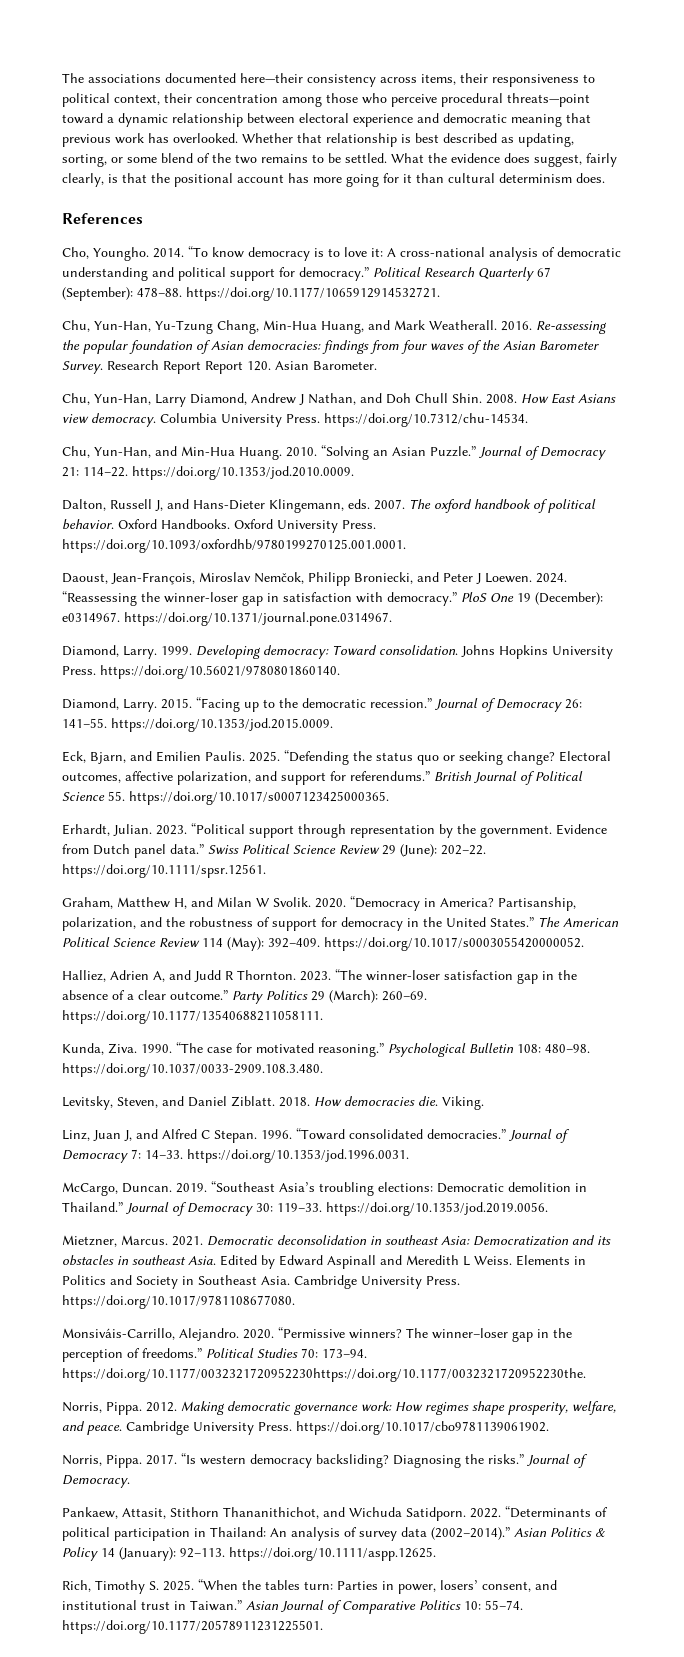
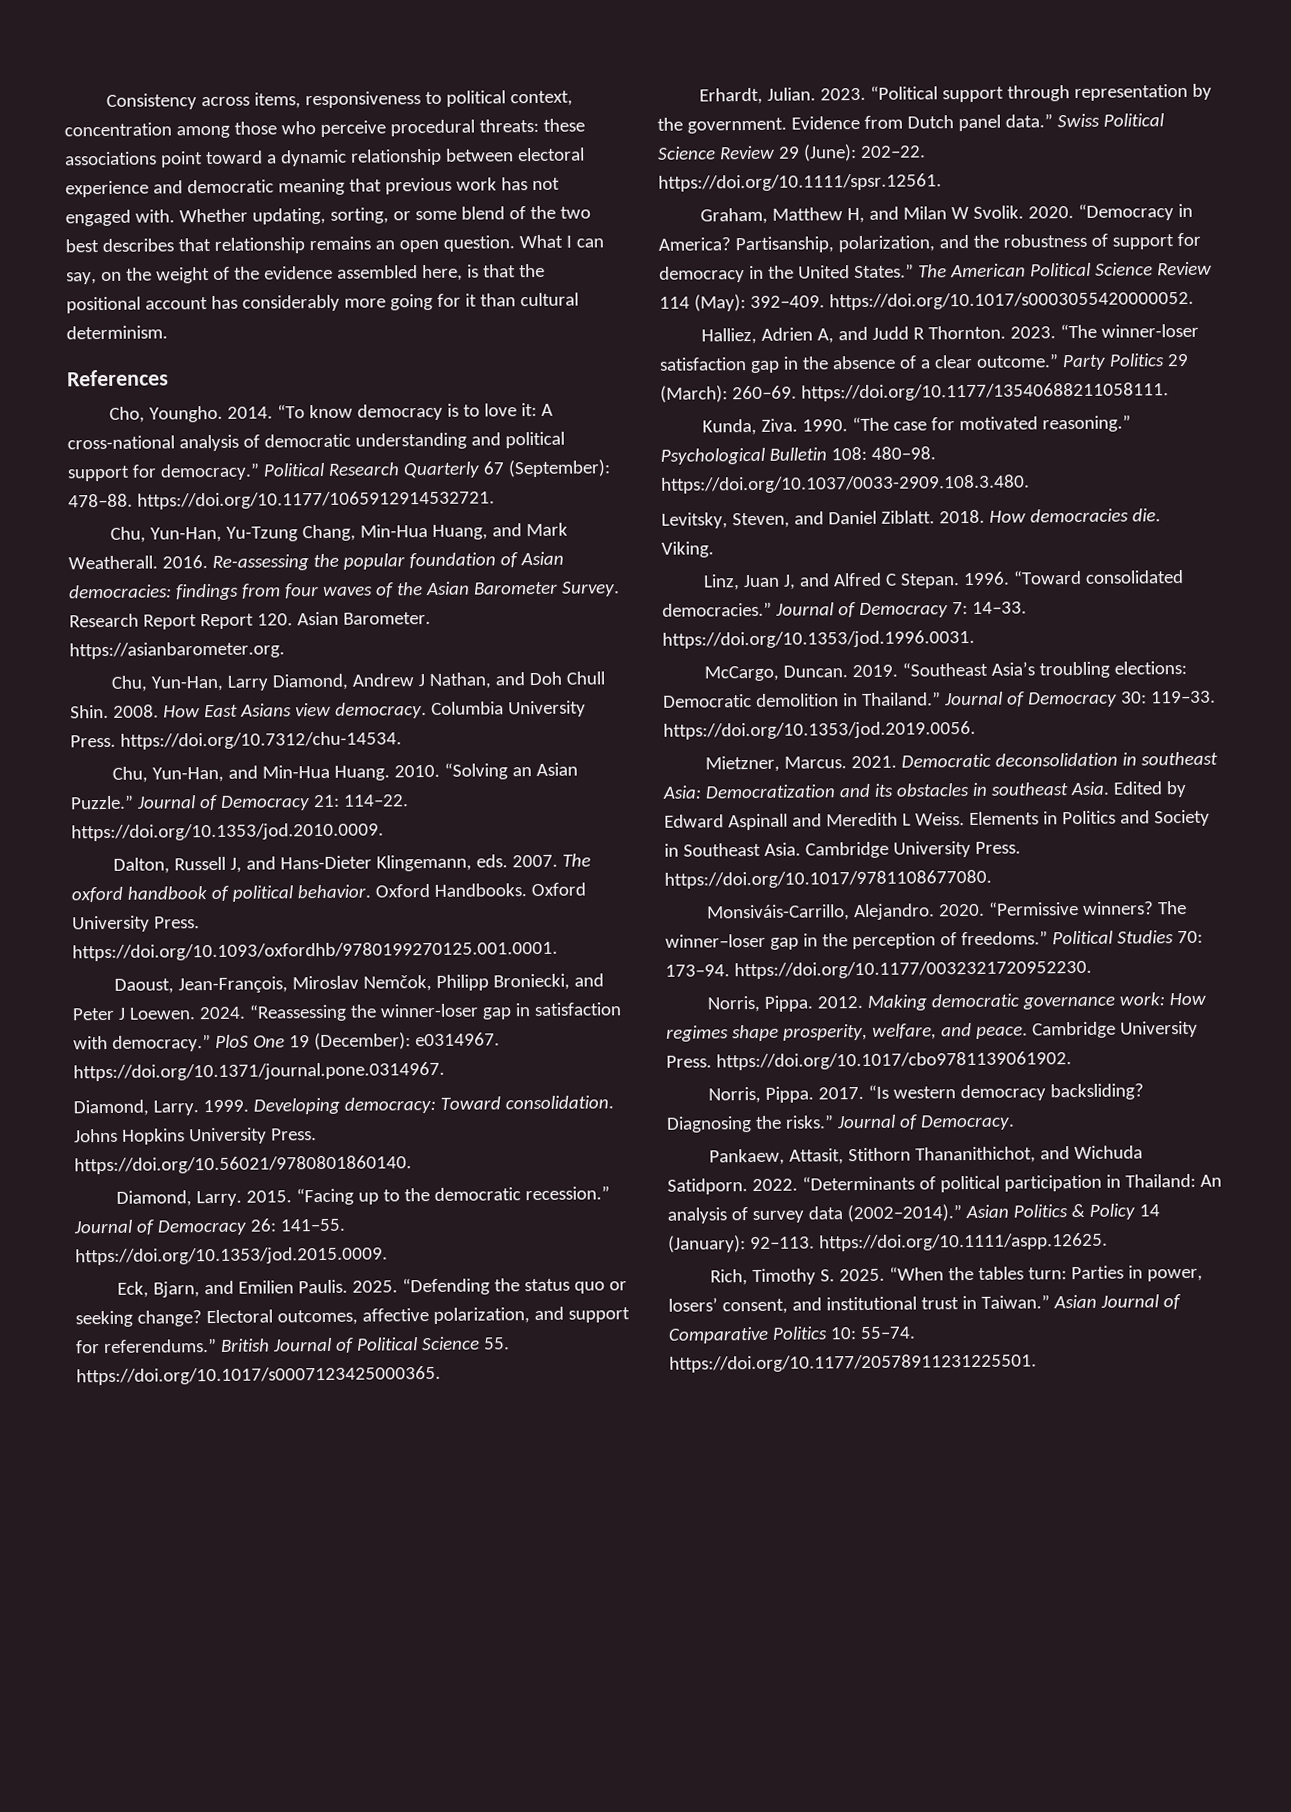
[62,73,376,87] The associations documented here—their consistency -> [105,93,197,110] Consistency
[460,73,488,83] their -> (301, 100) none
[164,93,192,103] their -> (573, 98) none
[507,93,590,107] threats—point -> [478,118,585,133] [65,151,203,168] threats: these associations point
[173,133,514,147] overlooked. Whether that relationship is best described as -> [531,177,560,191] [65,208,248,227] not engaged with. Whether
[261,153,617,167] [62,173,104,187] remains to be settled. What the evidence does suggest, fairly clearly, -> [65,234,604,254] [66,264,463,285] best describes that relationship remains an open question. What I can say, on the weight of the evidence assembled here,
(309, 178) none -> [241,294,340,312] considerably
[499,173,605,183] determinism does. -> [66,325,168,340] determinism.
(377, 365) none -> [69,641,285,660] https://asianbarometer.org.
[62,1368,586,1382] https://doi.org/10.1177/0032321720952230https://doi.org/10.1177/0032321720952230the. -> [733,959,1092,980] https://doi.org/10.1177/0032321720952230.

